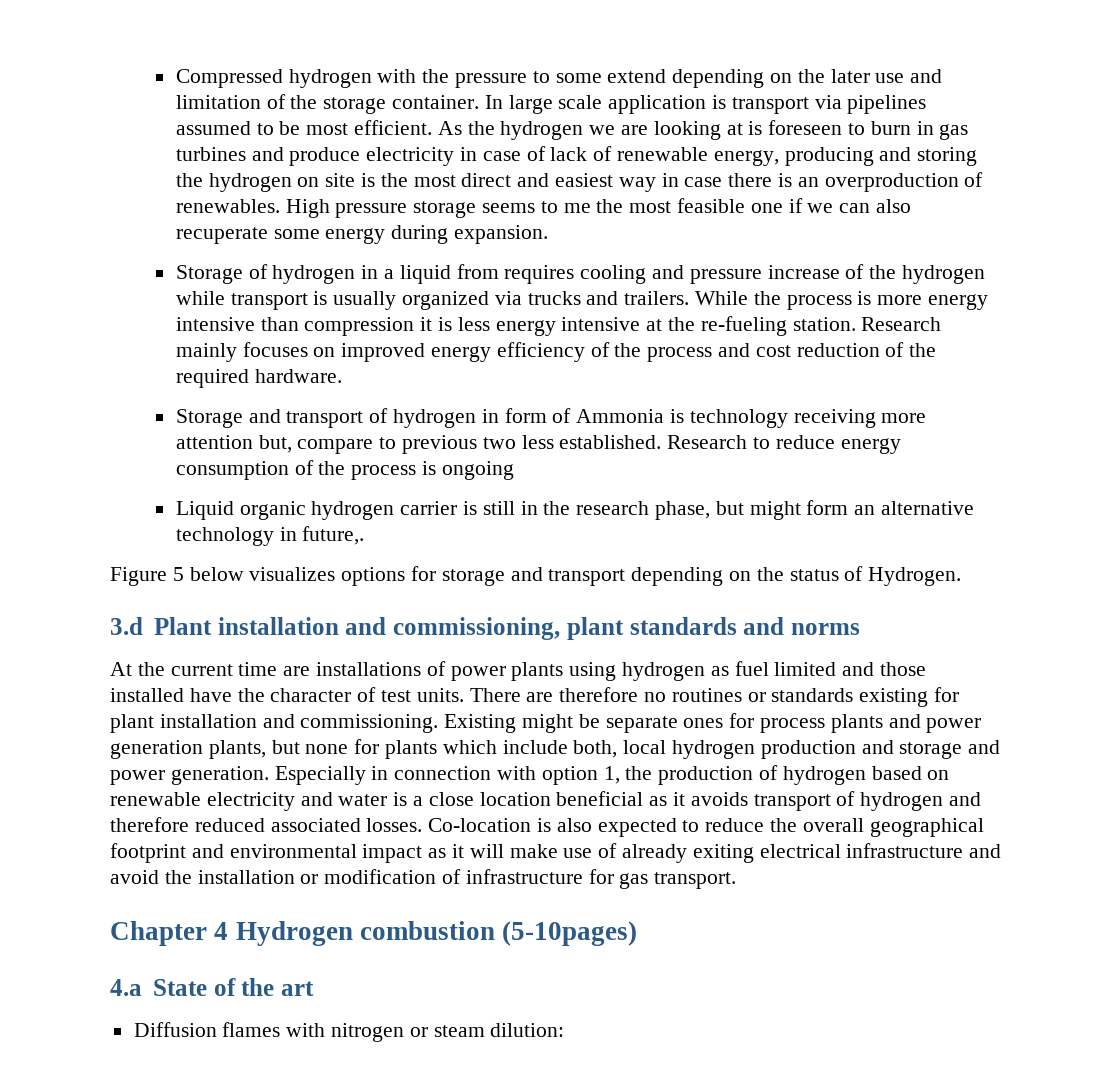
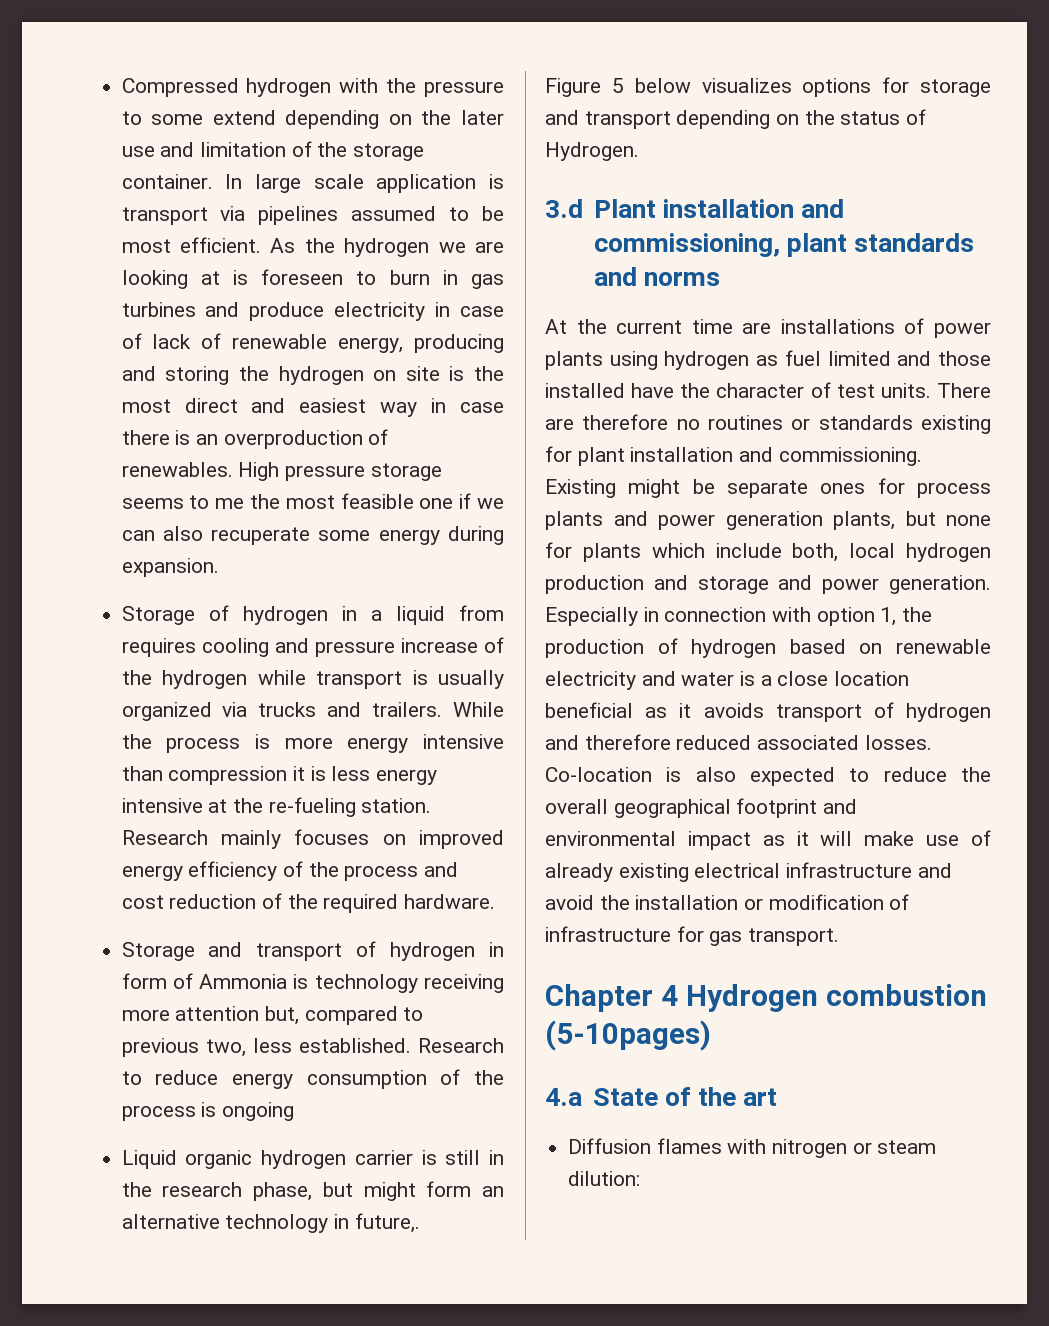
[297,439,374,454] compare -> [304,1006,398,1025] compared
[482,437,516,449] two -> [205,1039,246,1057] two,
[692,844,754,863] exiting -> [618,863,689,882] existing

